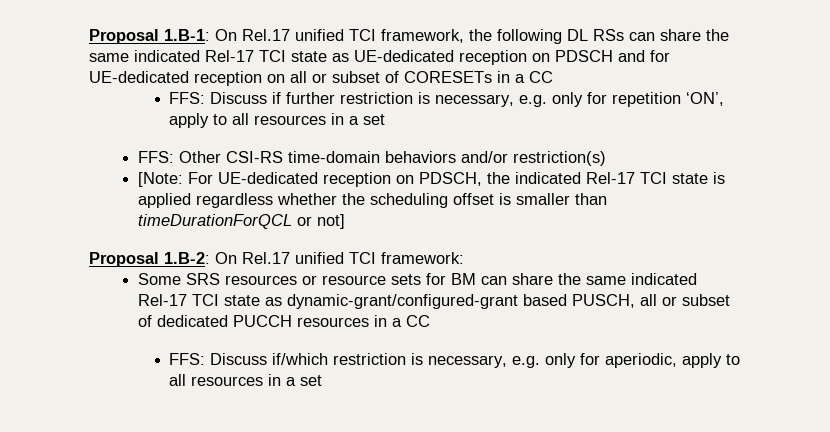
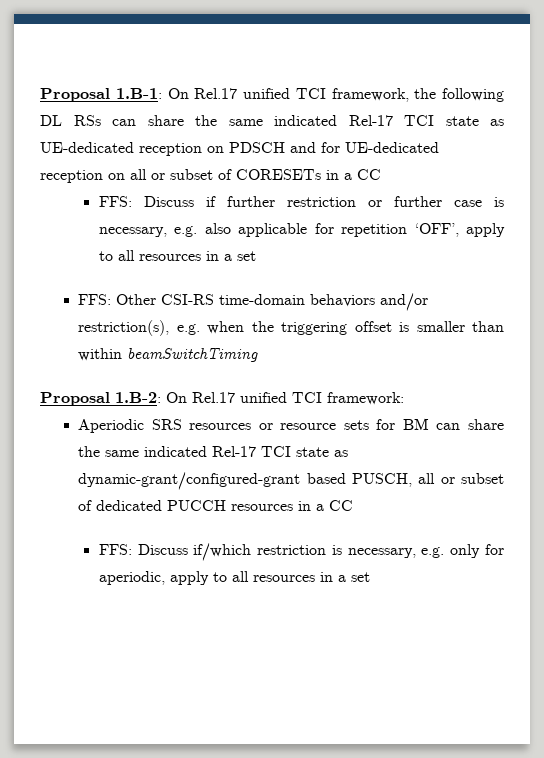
[418,92,584,107] is necessary, e.g. only -> [367,196,504,207] [98,223,308,237] or further case is necessary, e.g. also applicable
[686,92,725,106] ‘ON’, -> [414,223,459,237] ‘OFF’,
[513,151,607,166] [138,172,726,187] [138,193,449,208] restriction(s) // [Note: For UE-dedicated reception on PDSCH, the indicated Rel-17 TCI state is applied regardless whether the scheduling -> [78,320,348,336] restriction(s), e.g. when the triggering
[138,214,346,229] timeDurationForQCL or not] -> [78,348,259,362] within beamSwitchTiming
[138,273,182,285] Some -> [78,419,145,433] Aperiodic

